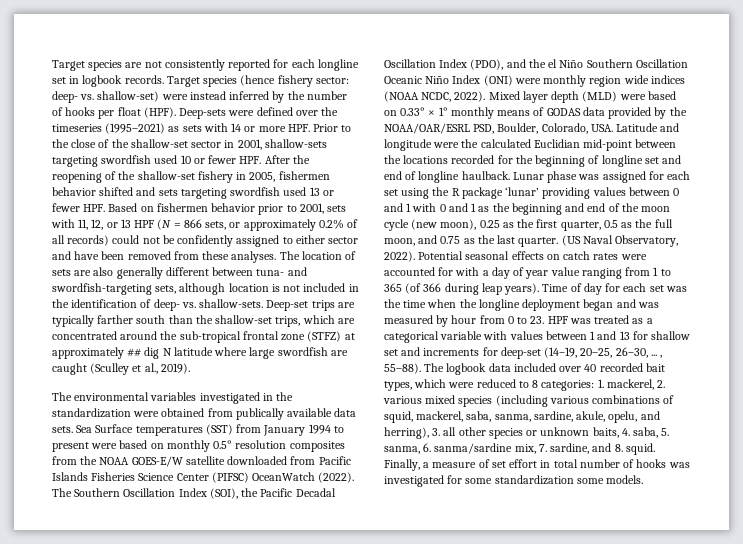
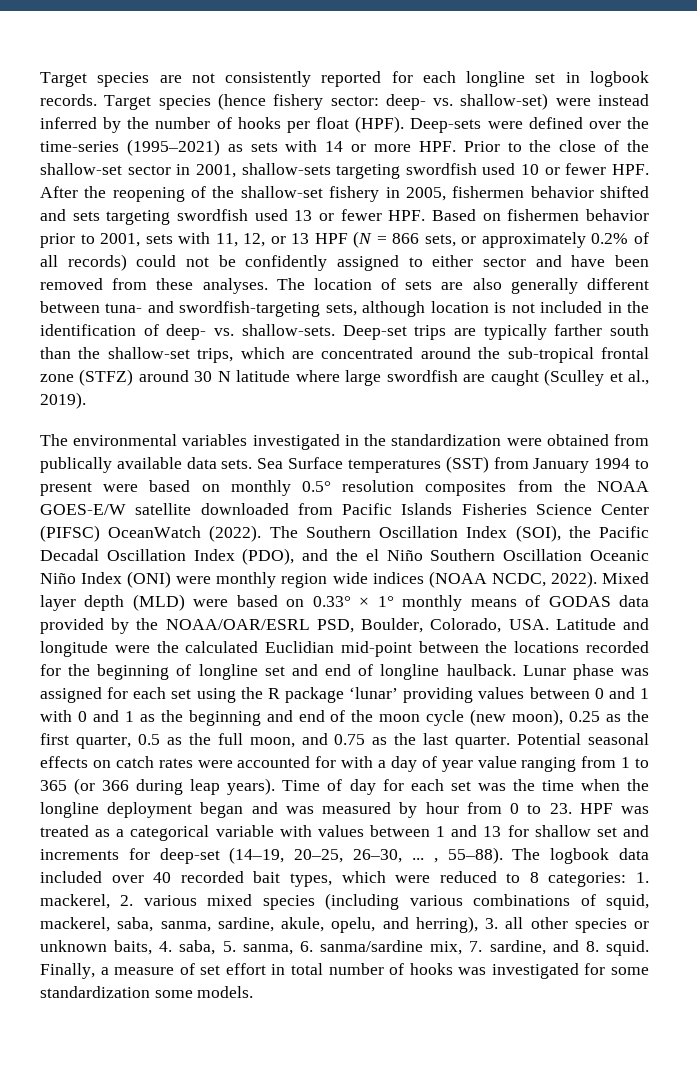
[52,124,102,132] timeseries -> [40,141,119,152] time-series
[344,333,355,340] [52,347,160,359] at approximately ## dig -> [138,370,213,382] around 30
[561,235,679,247] [384,251,415,262] (US Naval Observatory, 2022). -> (511, 742) none
[405,283,422,294] (of -> [74,778,96,795] (or

